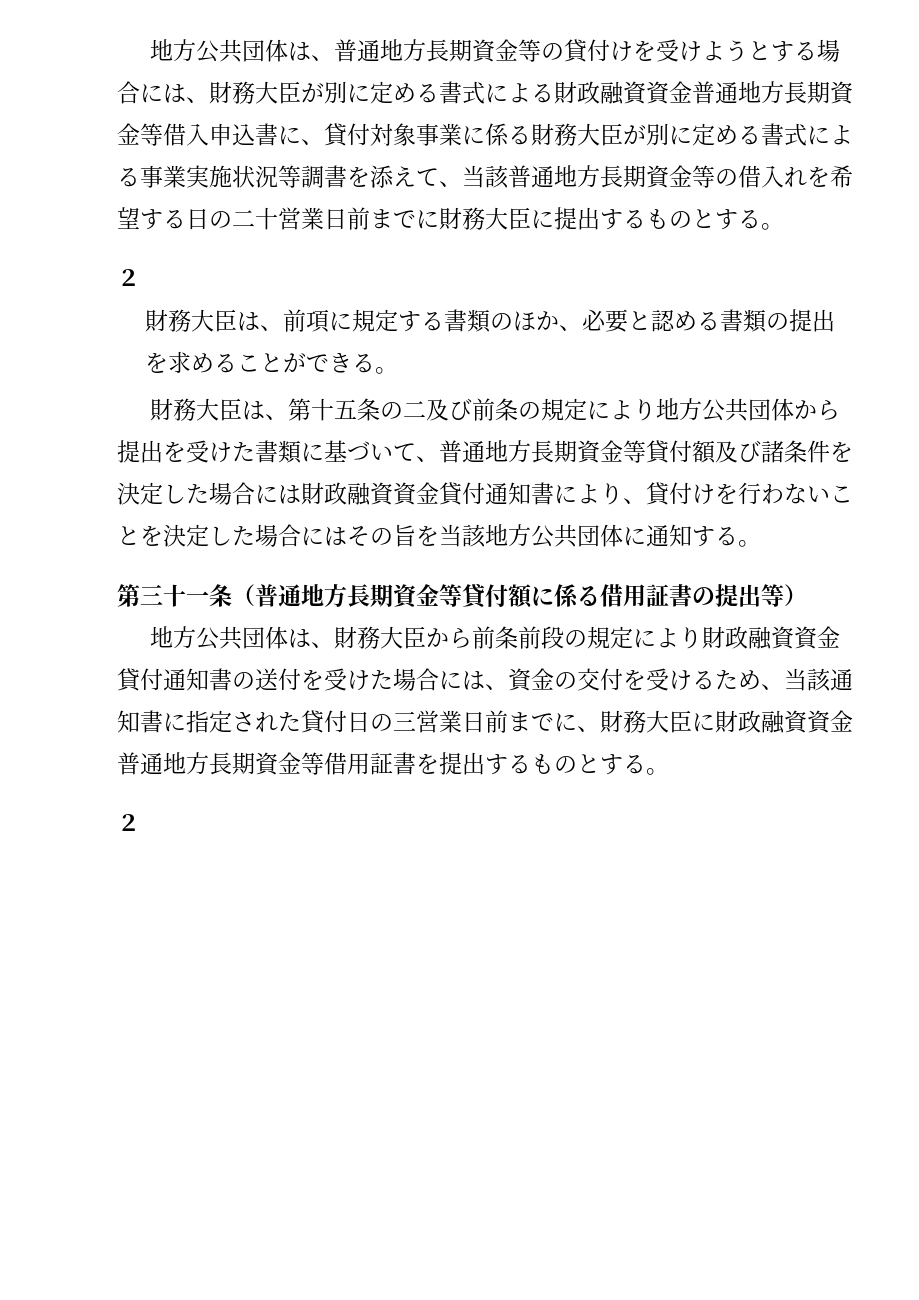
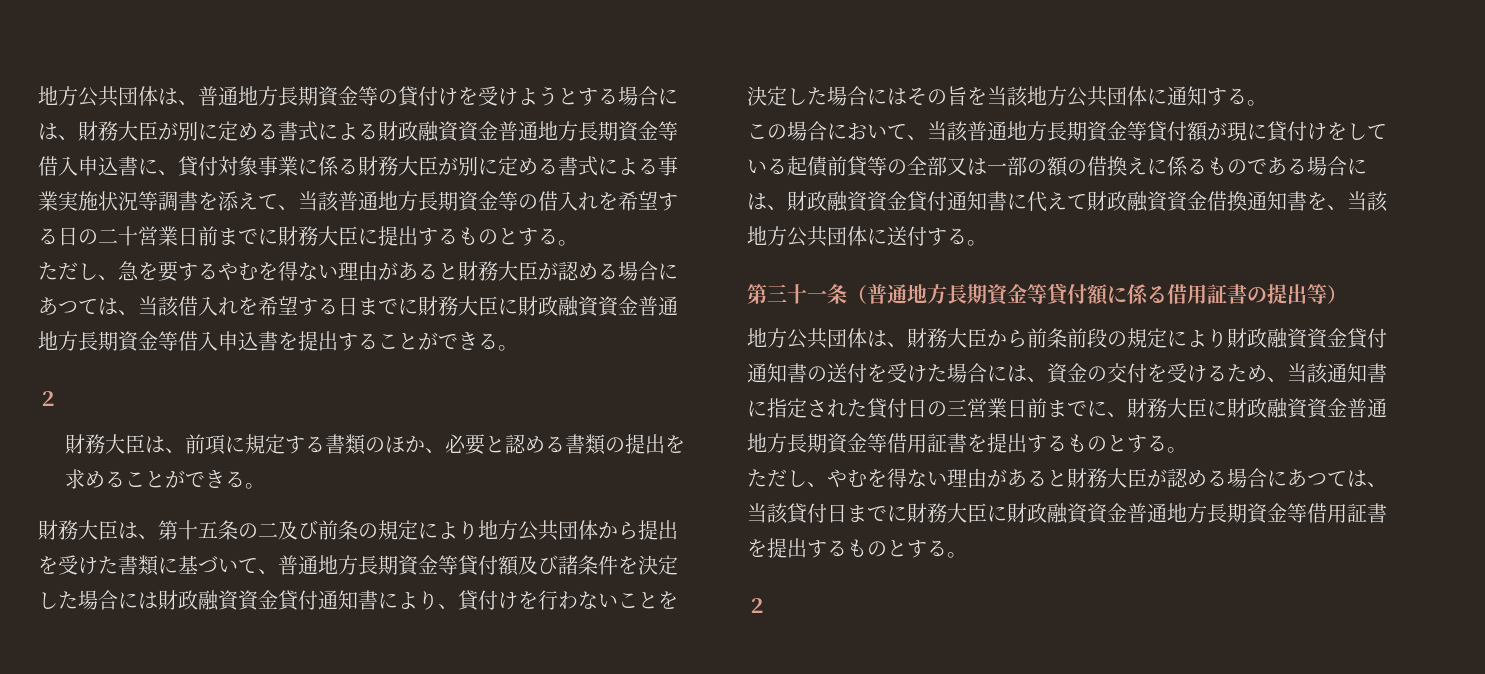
(784, 226) none -> [38,261,678,282] [38,296,678,317] [38,331,518,352] // ただし、急を要するやむを得ない理由があると財務大臣が認める場合にあつては、当該借入れを希望する日までに財務大臣に財政融資資金普通地方長期資金等借入申込書を提出することができる。
(761, 543) none -> [747,121,1387,142] [747,156,1367,177] [747,191,1388,212] [747,226,987,247] // この場合において、当該普通地方長期資金等貸付額が現に貸付けをしている起債前貸等の全部又は一部の額の借換えに係るものである場合には、財政融資資金貸付通知書に代えて財政融資資金借換通知書を、当該地方公共団体に送付する。
(669, 771) none -> [747,468,1387,488] [747,503,1387,524] [747,538,967,558] // ただし、やむを得ない理由があると財務大臣が認める場合にあつては、当該貸付日までに財務大臣に財政融資資金普通地方長期資金等借用証書を提出するものとする。

